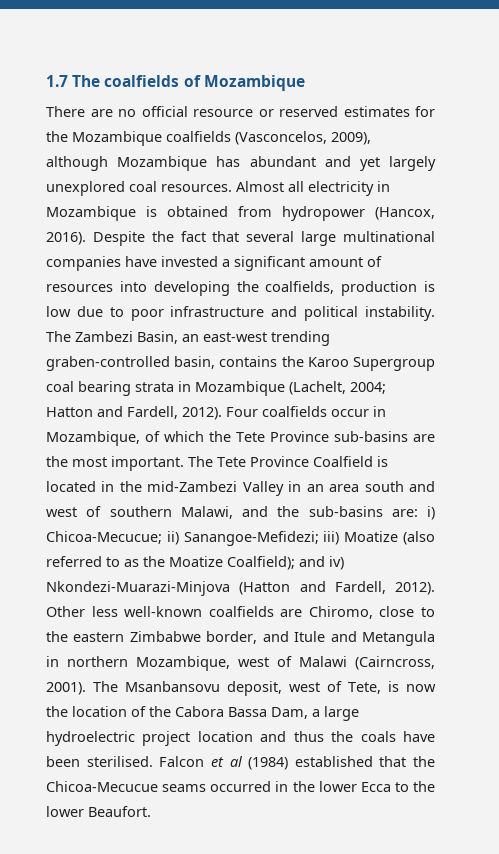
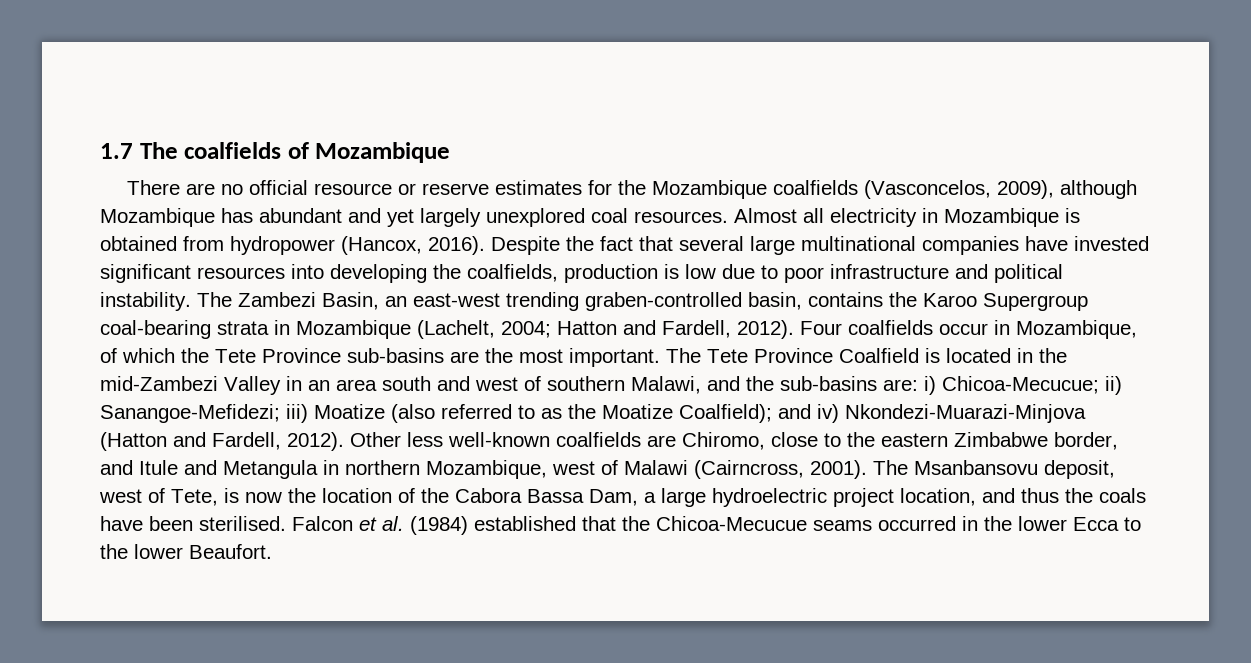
[279,106,338,117] reserved -> [422,183,490,195] reserve
[222,256,382,271] a significant amount of -> [100,264,191,283] significant
[46,381,131,396] coal bearing -> [100,320,211,339] coal-bearing
[197,731,253,742] location -> [900,488,976,506] location,
[229,756,243,767] al -> [382,516,404,531] al.

